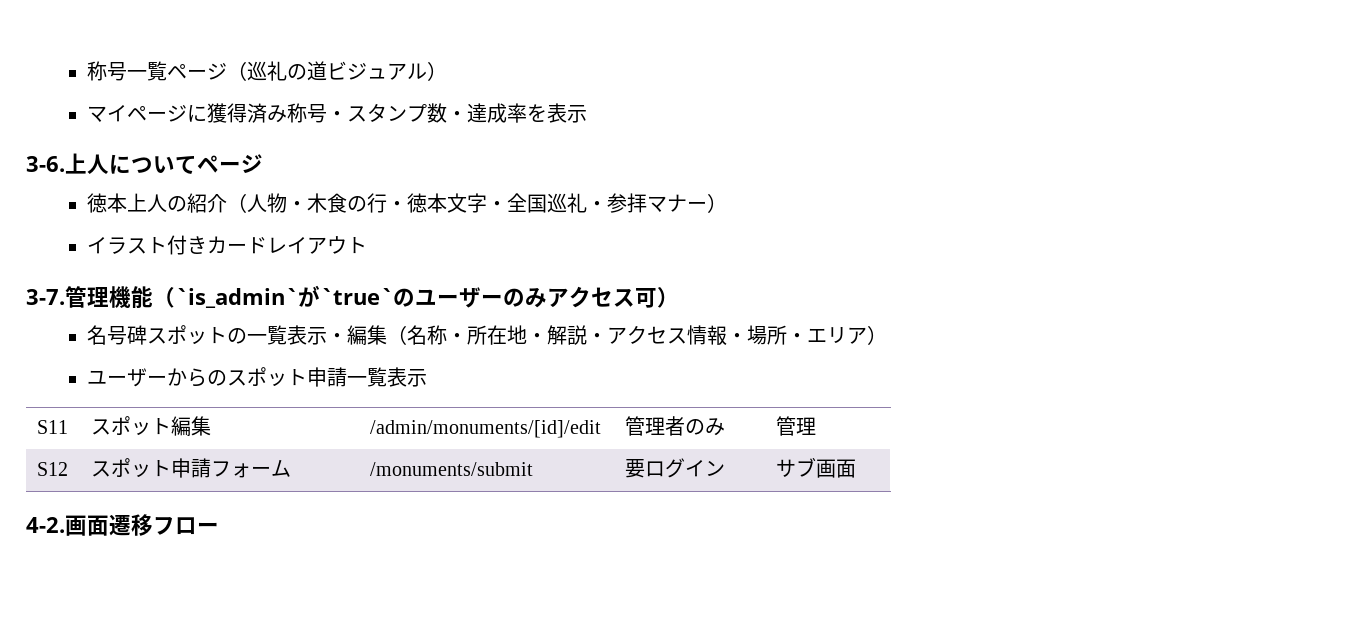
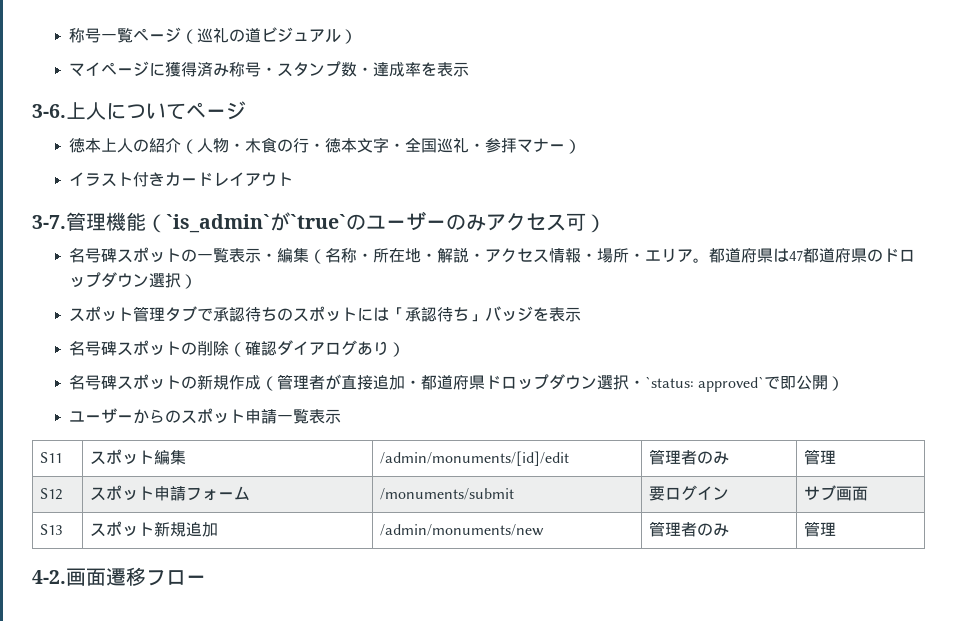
(868, 335) none -> [692,248,915,263] [68,272,197,289] [68,306,581,322] [68,340,405,357] [68,374,829,392] 。都道府県は47都道府県のドロップダウン選択） // スポット管理タブで承認待ちのスポットには「承認待ち」バッジを表示 // 名号碑スポットの削除（確認ダイアログあり） // 名号碑スポットの新規作成（管理者が直接追加・都道府県ドロップダウン選択・`status: approved`で即公開
(857, 468) none -> [39,524,62,535] [89,521,218,537] [379,524,544,536] [648,521,729,537] [803,521,836,537] // S13 | スポット新規追加 | /admin/monuments/new | 管理者のみ | 管理

